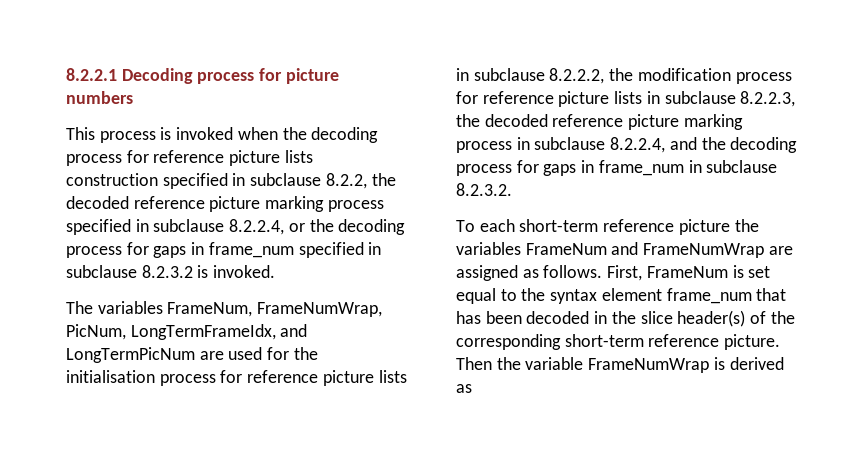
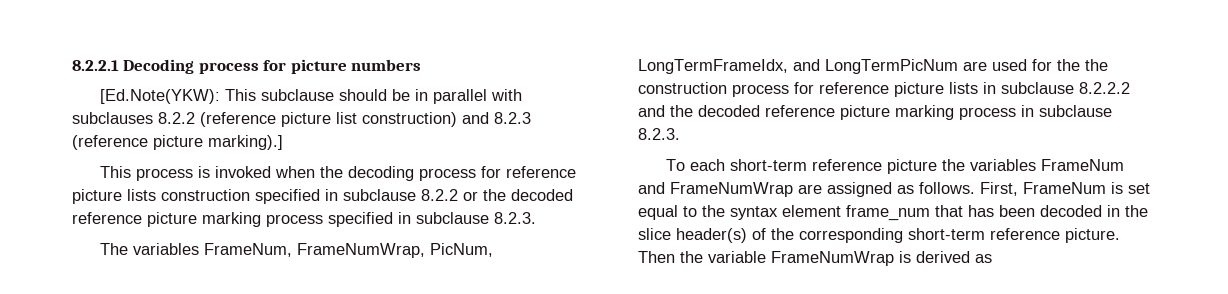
(133, 97) none -> [100,89,523,104] [72,112,531,127] [72,135,283,150] // [Ed.Note(YKW): This subclause should be in parallel with subclauses 8.2.2 (reference picture list construction) and 8.2.3 (reference picture marking).]
[325,173,367,189] 8.2.2, -> [421,189,478,201] 8.2.2 or
[229,219,406,235] [66,242,382,258] [66,265,276,278] 8.2.2.4, or the decoding process for gaps in frame_num specified in subclause 8.2.3.2 is invoked. -> [494,212,536,224] 8.2.3.
[66,370,407,386] [456,68,792,84] [456,91,796,107] initialisation process for reference picture lists in subclause 8.2.2.2, the modification process for reference picture lists in subclause 8.2.2.3, -> [1085,59,1108,71] [638,82,1130,97] [638,105,665,117] the construction process for reference picture lists in subclause 8.2.2.2 and
[610,137,798,153] [456,160,778,176] [456,183,512,196] 8.2.2.4, and the decoding process for gaps in frame_num in subclause 8.2.3.2. -> [638,128,680,140] 8.2.3.

